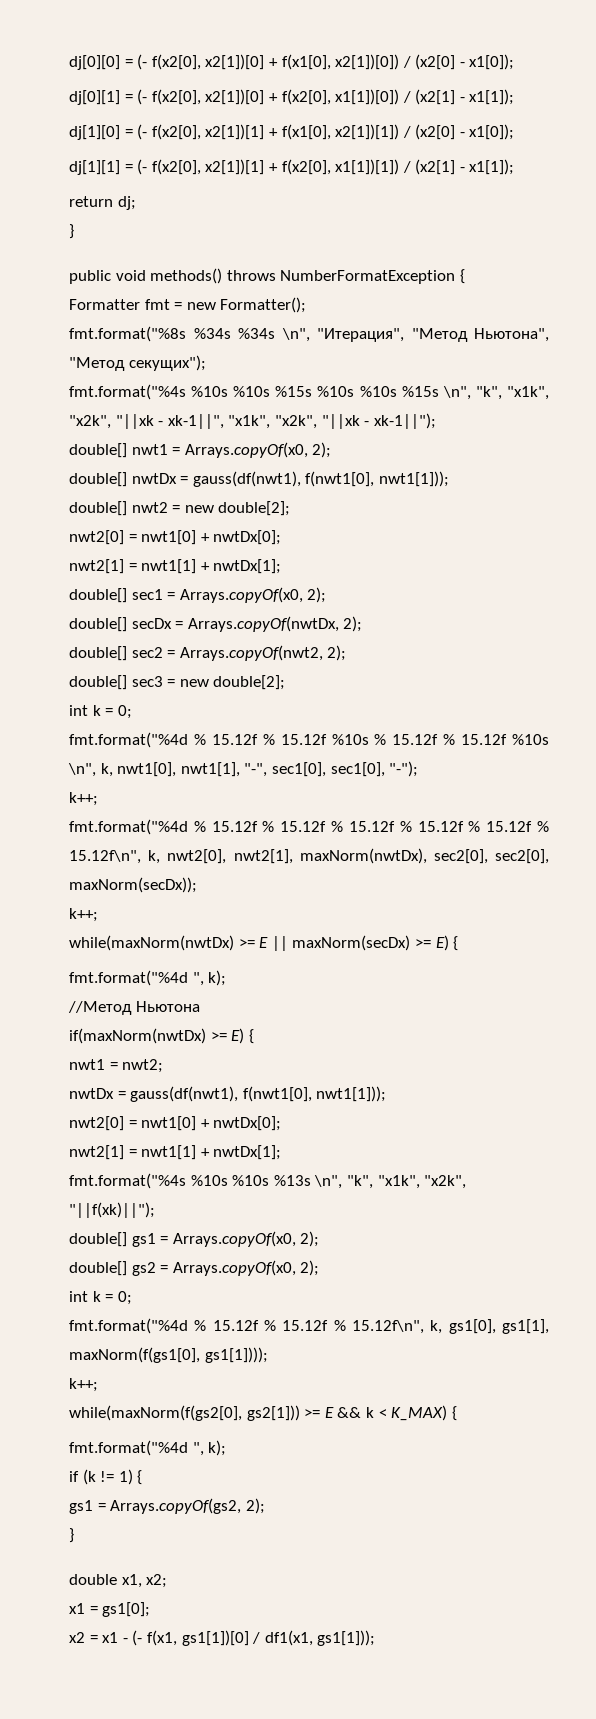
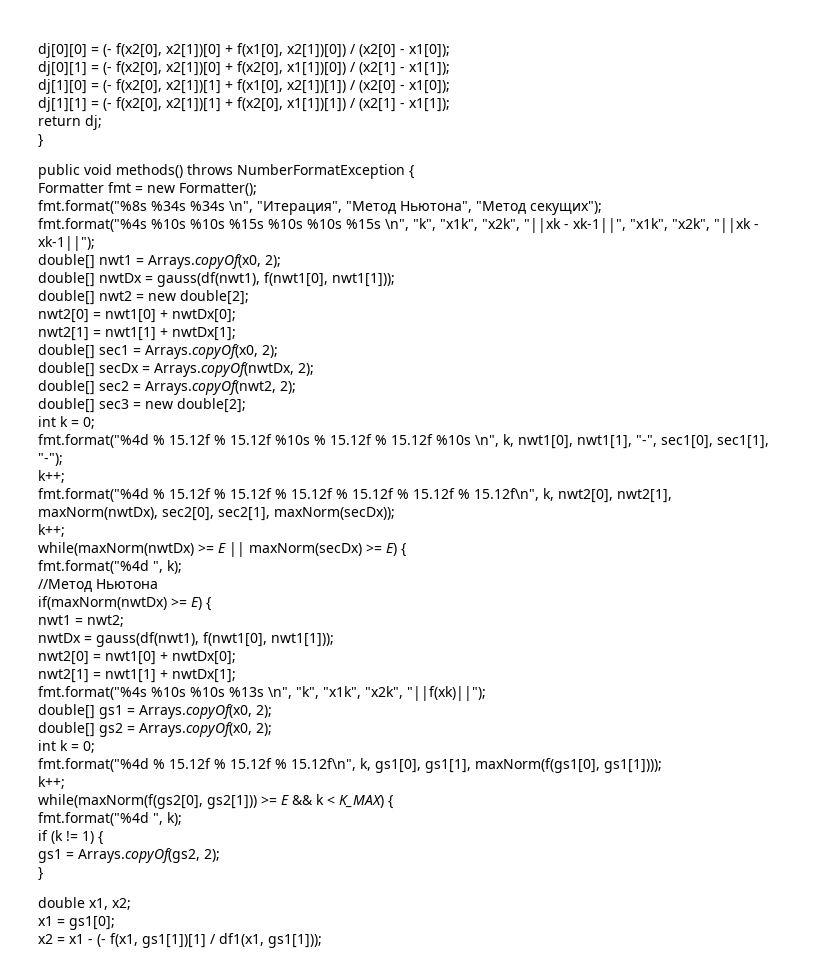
[330,762,385,777] sec1[0], -> [717,435,769,449] sec1[1],
[495,849,549,864] sec2[0], -> [218,507,270,521] sec2[1],
[181,1630,249,1646] gs1[1])[0] -> [142,934,206,948] gs1[1])[1]

